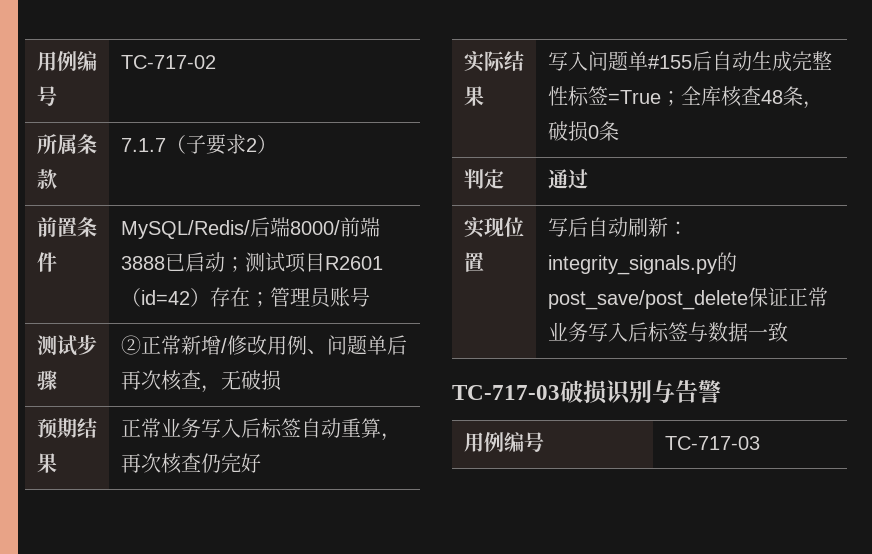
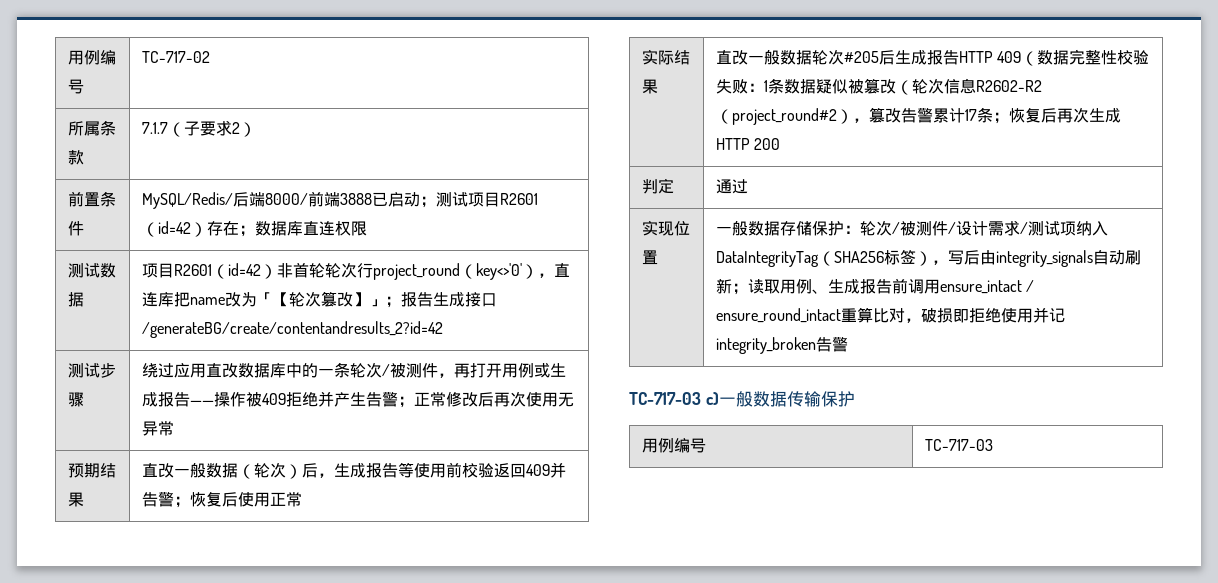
[269,287,370,308] [36,335,97,356] [36,370,57,390] [120,335,407,355] [120,370,281,393] [36,418,97,439] [36,453,57,473] [120,418,401,441] [120,453,261,474] [463,51,524,72] [463,86,484,106] [547,51,832,72] [547,86,823,109] [547,121,619,142] [463,169,504,189] [547,169,588,189] [463,217,524,238] [463,252,484,272] [547,217,688,237] [547,252,737,275] [547,287,828,310] [547,322,788,342] [452,380,721,405] 管理员账号 // 测试步骤 | ②正常新增/修改用例、问题单后再次核查，无破损 // 预期结果 | 正常业务写入后标签自动重算，再次核查仍完好 // 实际结果 | 写入问题单#155后自动生成完整性标签=True；全库核查48条，破损0条 // 判定 | 通过 // 实现位置 | 写后自动刷新：integrity_signals.py的post_save/post_delete保证正常业务写入后标签与数据一致 // TC-717-03破损识别与告警 -> [254,221,367,236] [67,263,116,278] [67,292,84,307] [141,262,570,280] [141,291,497,308] [141,321,443,338] [67,363,116,378] [67,392,84,407] [141,362,566,378] [141,391,574,408] [141,421,174,436] [67,463,116,478] [67,492,84,507] [141,462,566,479] [141,492,302,508] [641,49,690,65] [641,79,658,94] [715,49,1149,66] [715,78,1042,95] [715,107,1121,125] [715,138,780,150] [641,178,674,194] [715,179,748,194] [641,220,690,236] [641,250,658,265] [715,220,1108,236] [715,249,1141,267] [715,278,1034,295] [715,307,1065,323] [715,337,848,354] [629,391,855,407] 数据库直连权限 // 测试数据 | 项目R2601（id=42）非首轮轮次行project_round（key<>'0'），直连库把name改为「【轮次篡改】」；报告生成接口/generateBG/create/contentandresults_2?id=42 // 测试步骤 | 绕过应用直改数据库中的一条轮次/被测件，再打开用例或生成报告——操作被409拒绝并产生告警；正常修改后再次使用无异常 // 预期结果 | 直改一般数据（轮次）后，生成报告等使用前校验返回409并告警；恢复后使用正常 // 实际结果 | 直改一般数据轮次#205后生成报告HTTP 409（数据完整性校验失败：1条数据疑似被篡改（轮次信息R2602-R2（project_round#2），篡改告警累计17条；恢复后再次生成HTTP 200 // 判定 | 通过 // 实现位置 | 一般数据存储保护：轮次/被测件/设计需求/测试项纳入DataIntegrityTag（SHA256标签），写后由integrity_signals自动刷新；读取用例、生成报告前调用ensure_intact / ensure_round_intact重算比对，破损即拒绝使用并记integrity_broken告警 // TC-717-03 c)一般数据传输保护

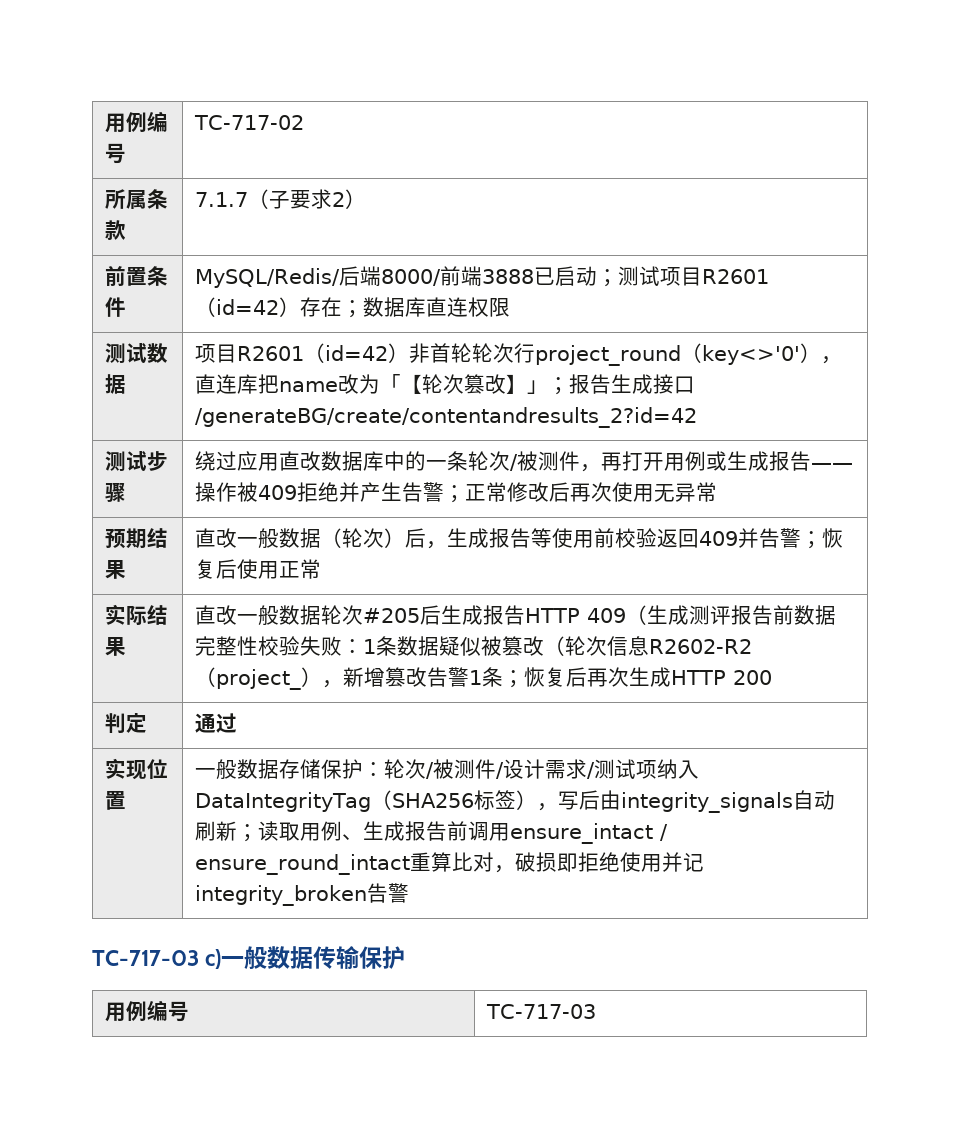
(1037, 58) none -> [646,605,794,625] 生成测评报告前
[731,107,977,125] project_round#2），篡改告警累计17 -> [215,667,482,690] project_），新增篡改告警1

